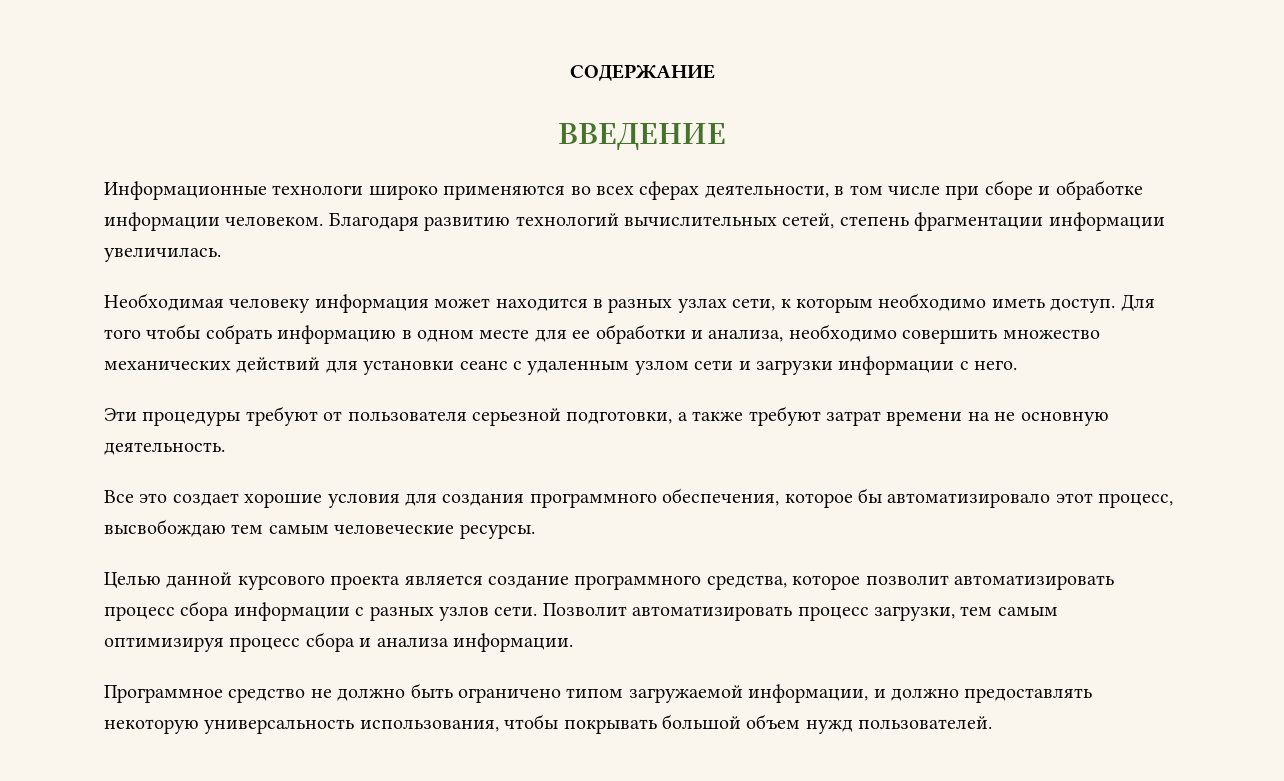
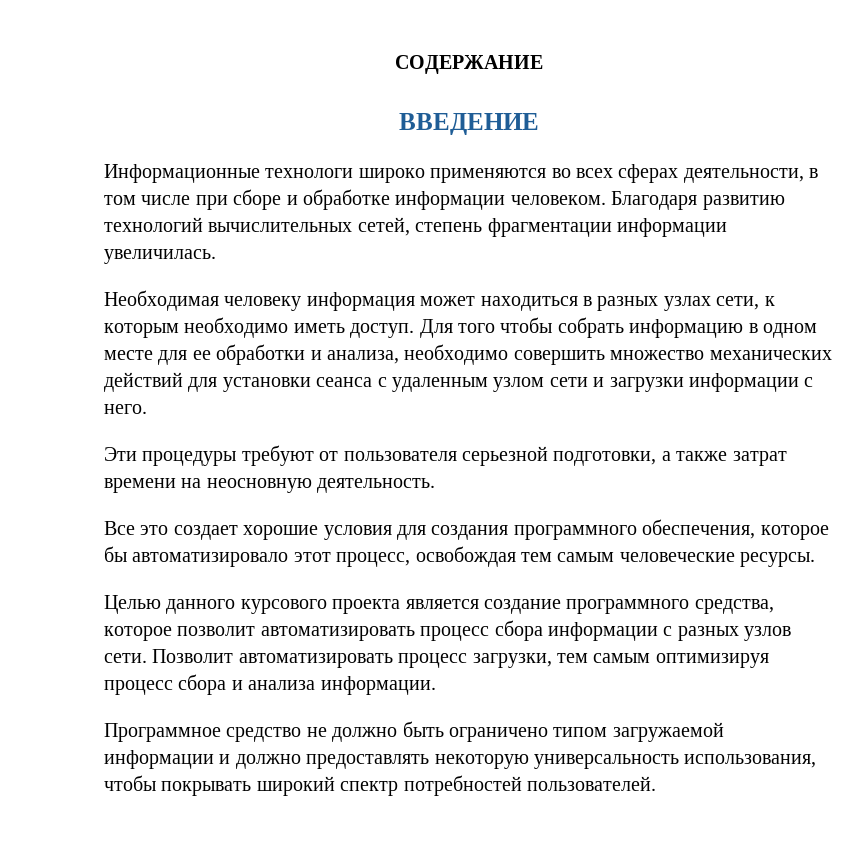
[495,298,588,311] находится -> [480,296,578,311] находиться
[459,361,508,370] сеанс -> [316,377,373,387] сеанса
[748,406,821,426] требуют -> (728, 456) none
[994,412,1109,426] не основную -> [206,478,312,493] неосновную
[104,519,226,537] высвобождаю -> [415,546,516,567] освобождая
[166,572,233,588] данной -> [166,599,236,614] данного
[748,684,869,703] информации, -> [104,750,214,769] информации
[661,714,853,734] большой объем нужд -> [256,775,522,796] широкий спектр потребностей

